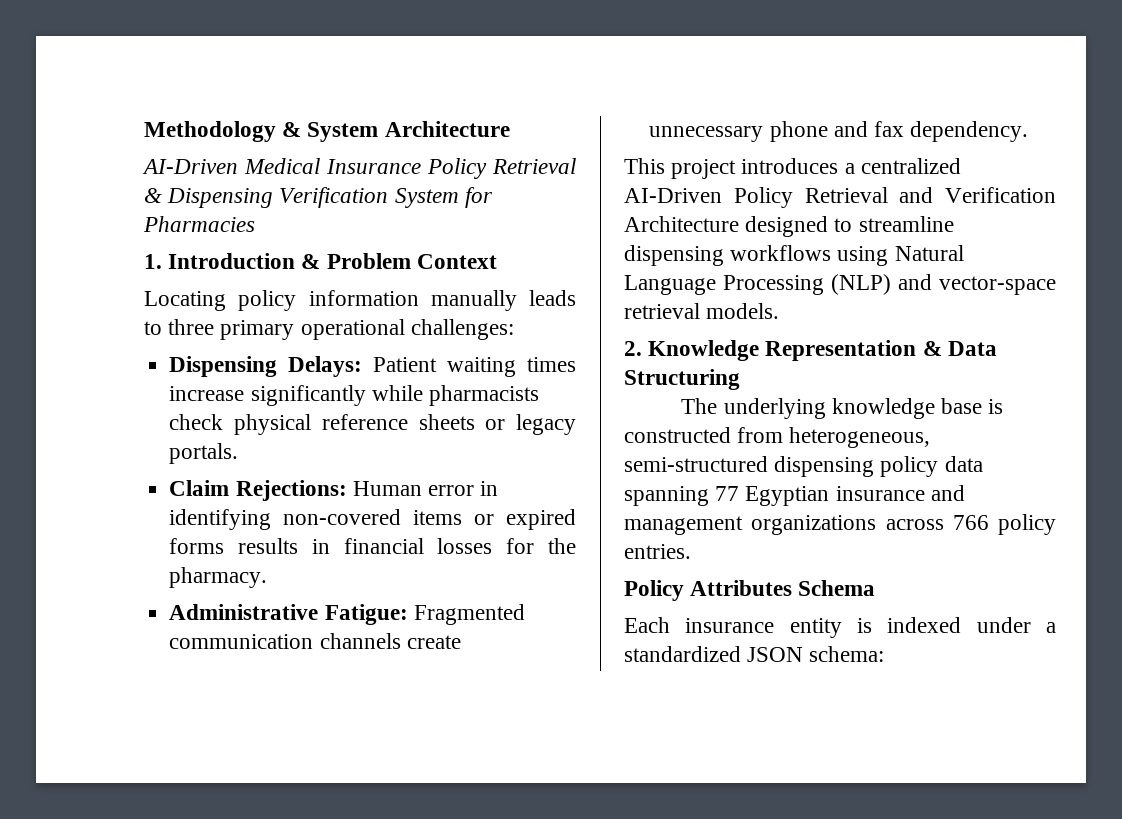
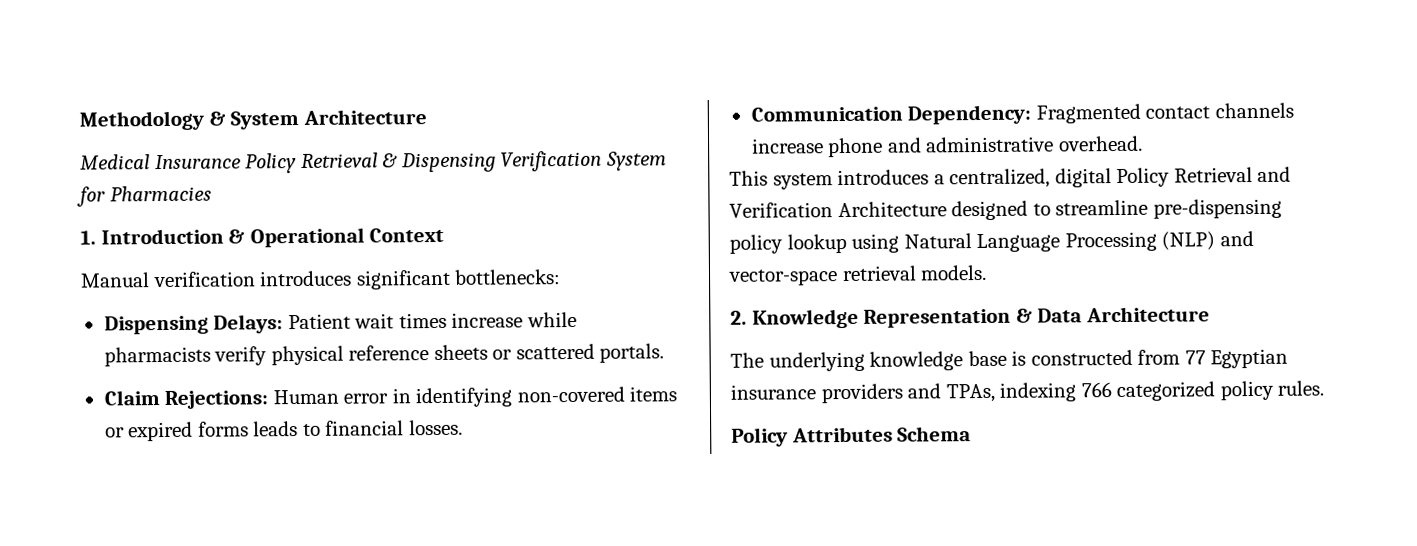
[142,159,238,174] AI-Driven -> (427, 117) none
[326,253,411,269] Problem -> [249,227,365,248] Operational
[144,290,576,311] [144,319,514,340] Locating policy information manually leads to three primary operational challenges: -> [80,269,562,290] Manual verification introduces significant bottlenecks:
[447,357,517,377] waiting -> [354,313,395,329] wait
[250,385,366,406] significantly -> (524, 320) none
[169,414,224,430] check -> [214,346,268,366] verify
[516,414,576,435] legacy -> [515,343,595,360] scattered
[238,538,576,554] [169,567,268,588] [169,604,525,625] [169,633,461,649] [649,121,1029,142] results in financial losses for the pharmacy. // Administrative Fatigue: Fragmented communication channels create unnecessary phone and fax dependency. -> [253,419,463,437] [750,102,1294,125] [751,135,1143,158] leads to financial losses. // Communication Dependency: Fragmented contact channels increase phone and administrative overhead.
[671,159,737,179] project -> [772,173,833,190] system
[860,158,961,174] [624,188,722,203] centralized AI-Driven -> [949,168,1112,189] centralized, digital
[624,245,832,266] dispensing workflows -> [1152,198,1282,219] [729,233,847,254] pre-dispensing policy lookup
[624,369,740,390] Structuring -> [1085,306,1210,323] Architecture
[789,427,931,448] [624,456,983,477] [624,485,965,506] [624,514,1056,535] [624,544,691,559] [624,580,876,601] [624,617,1056,638] [624,646,885,662] heterogeneous, semi-structured dispensing policy data spanning 77 Egyptian insurance and management organizations across 766 policy entries. // Policy Attributes Schema // Each insurance entity is indexed under a standardized JSON schema: -> [1184,348,1289,369] [730,380,1325,404] [731,426,972,447] 77 Egyptian insurance providers and TPAs, indexing 766 categorized policy rules. // Policy Attributes Schema

